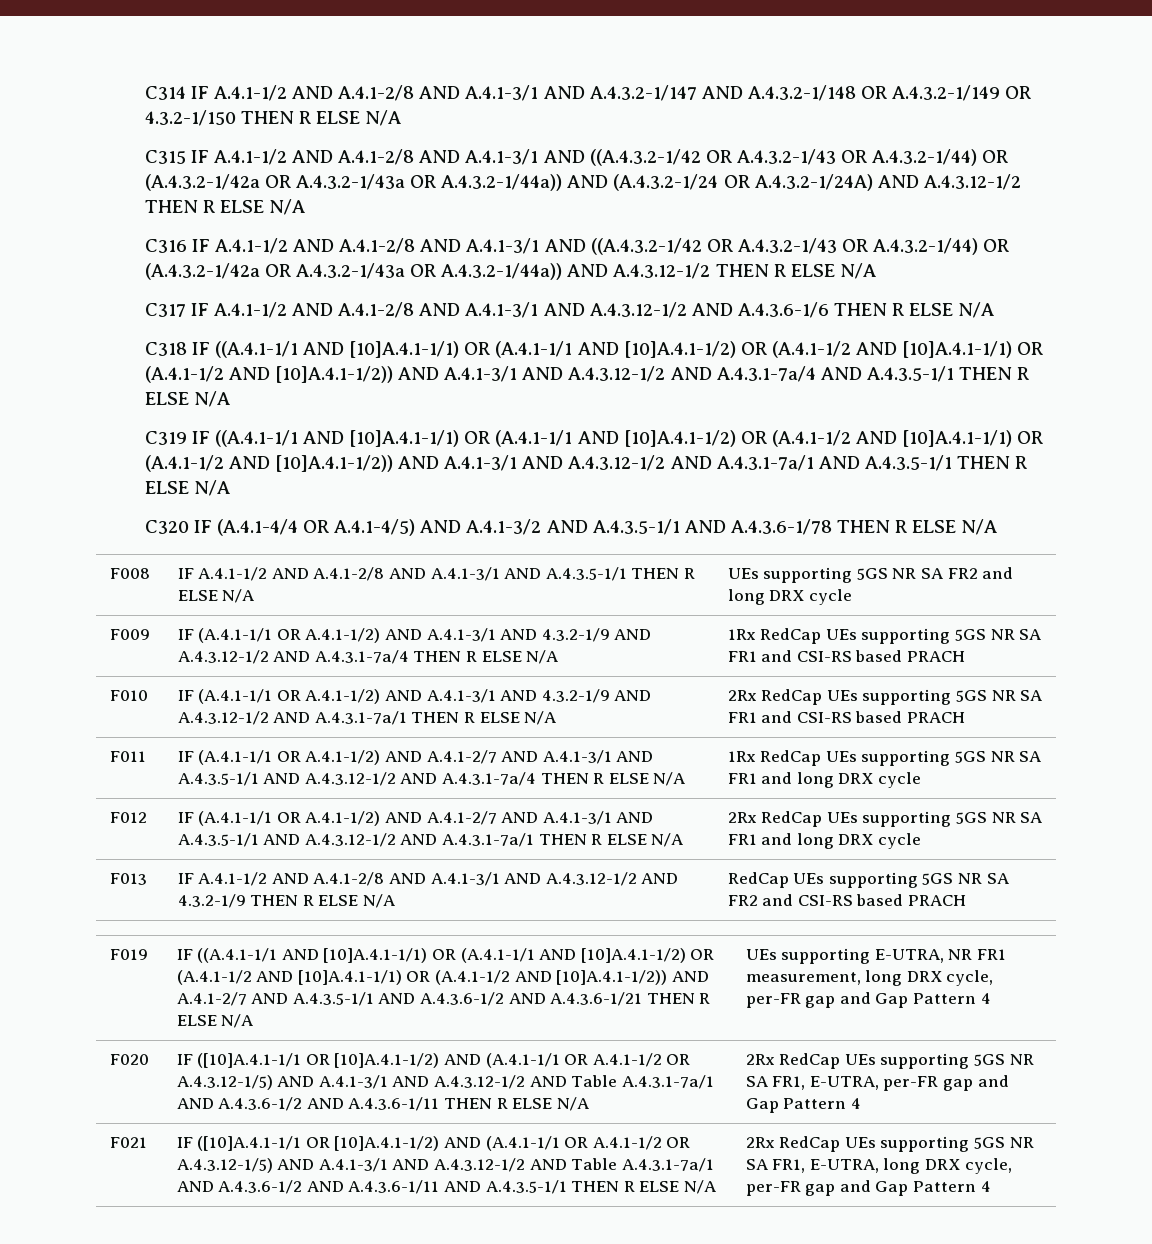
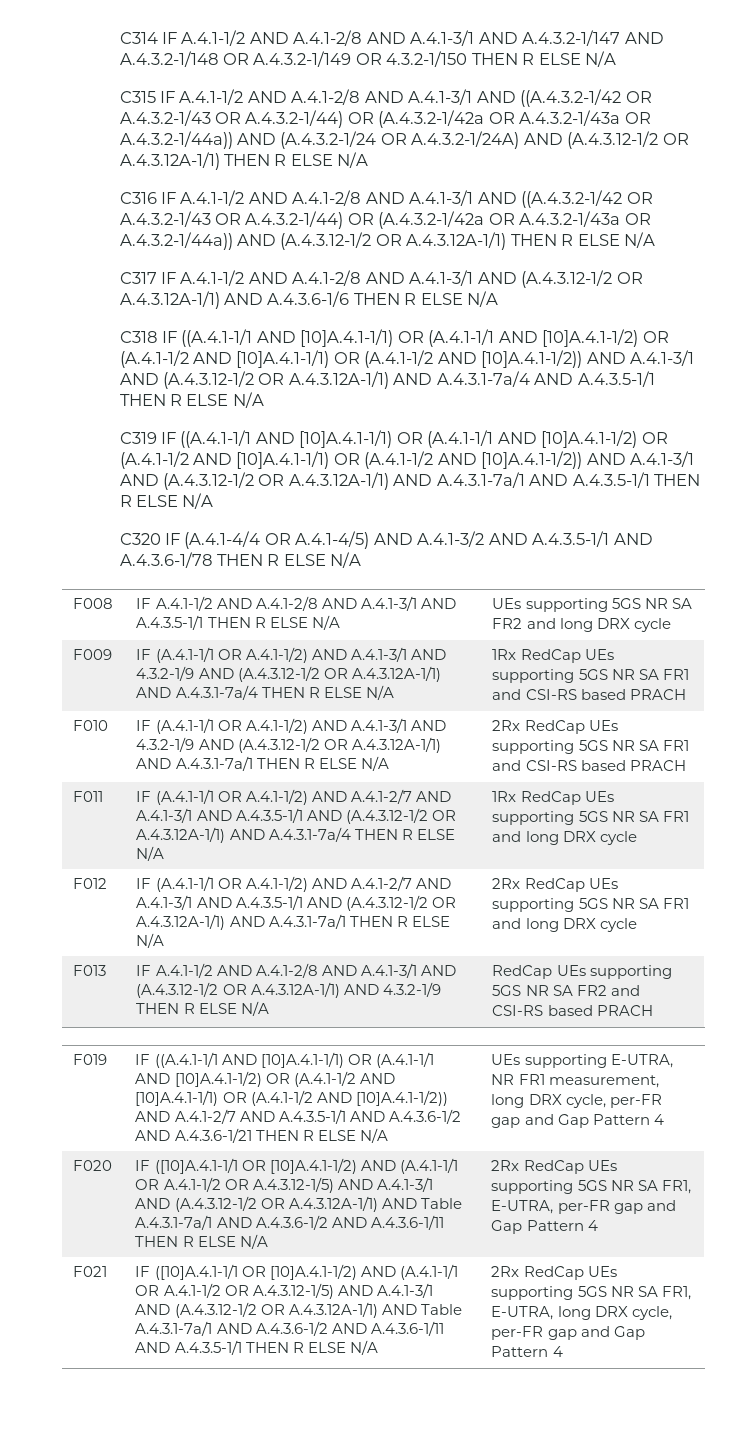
[923,174,1021,190] A.4.3.12-1/2 -> [567,131,689,149] [119,152,220,170] (A.4.3.12-1/2 OR A.4.3.12A-1/1)
[613,263,711,279] A.4.3.12-1/2 -> [280,232,507,250] (A.4.3.12-1/2 OR A.4.3.12A-1/1)
[589,302,687,318] A.4.3.12-1/2 -> [521,270,643,288] [119,291,220,309] (A.4.3.12-1/2 OR A.4.3.12A-1/1)
[568,366,666,382] A.4.3.12-1/2 -> [163,371,389,389] (A.4.3.12-1/2 OR A.4.3.12A-1/1)
[568,455,666,471] A.4.3.12-1/2 -> [163,472,389,490] (A.4.3.12-1/2 OR A.4.3.12A-1/1)
[177,650,269,664] A.4.3.12-1/2 -> [237,666,441,682] (A.4.3.12-1/2 OR A.4.3.12A-1/1)
[177,711,269,725] A.4.3.12-1/2 -> [237,737,441,753] (A.4.3.12-1/2 OR A.4.3.12A-1/1)
[304,772,396,786] A.4.3.12-1/2 -> [345,808,456,824] [136,827,226,843] (A.4.3.12-1/2 OR A.4.3.12A-1/1)
[304,833,396,847] A.4.3.12-1/2 -> [345,895,456,911] [136,914,226,930] (A.4.3.12-1/2 OR A.4.3.12A-1/1)
[545,872,637,886] A.4.3.12-1/2 -> [136,982,340,998] (A.4.3.12-1/2 OR A.4.3.12A-1/1)
[433,1075,525,1089] A.4.3.12-1/2 -> [174,1196,378,1212] (A.4.3.12-1/2 OR A.4.3.12A-1/1)
[433,1158,525,1172] A.4.3.12-1/2 -> [174,1302,378,1318] (A.4.3.12-1/2 OR A.4.3.12A-1/1)

